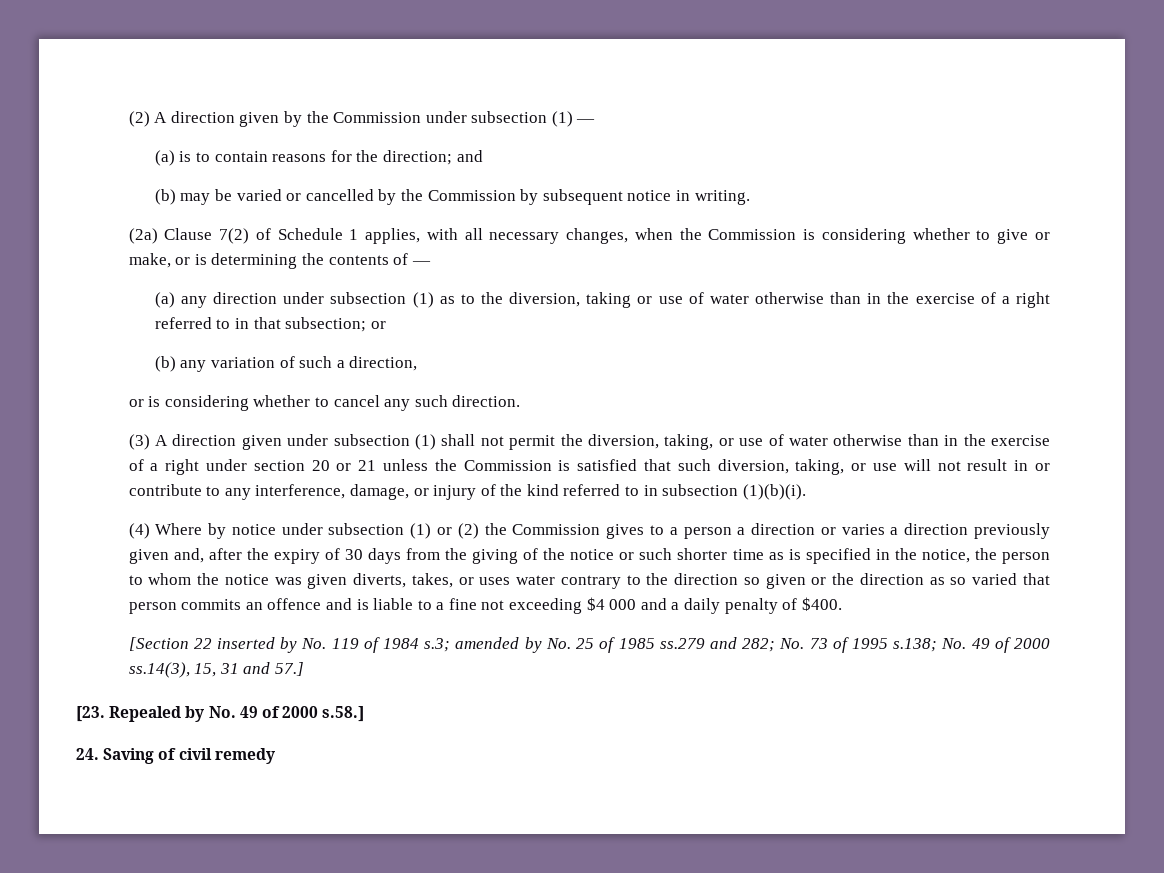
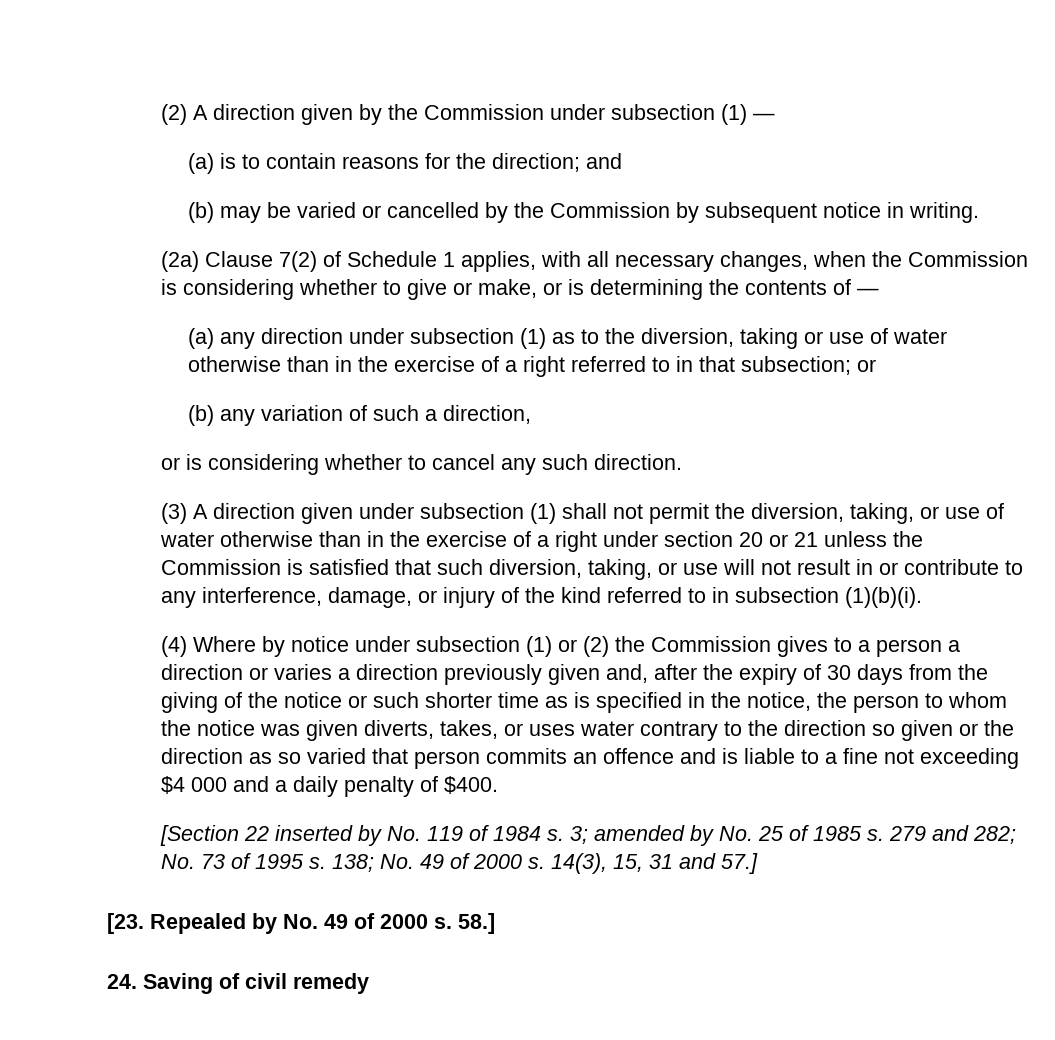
[424,638,451,652] s.3; -> [546,826,588,844] s. 3;
[659,638,705,649] ss.279 -> [866,826,926,841] s. 279
[893,637,1050,653] [128,662,190,678] s.138; No. 49 of 2000 ss.14(3), -> [308,853,607,874] s. 138; No. 49 of 2000 s. 14(3),
[322,706,365,722] s.58.] -> [434,913,495,934] s. 58.]

